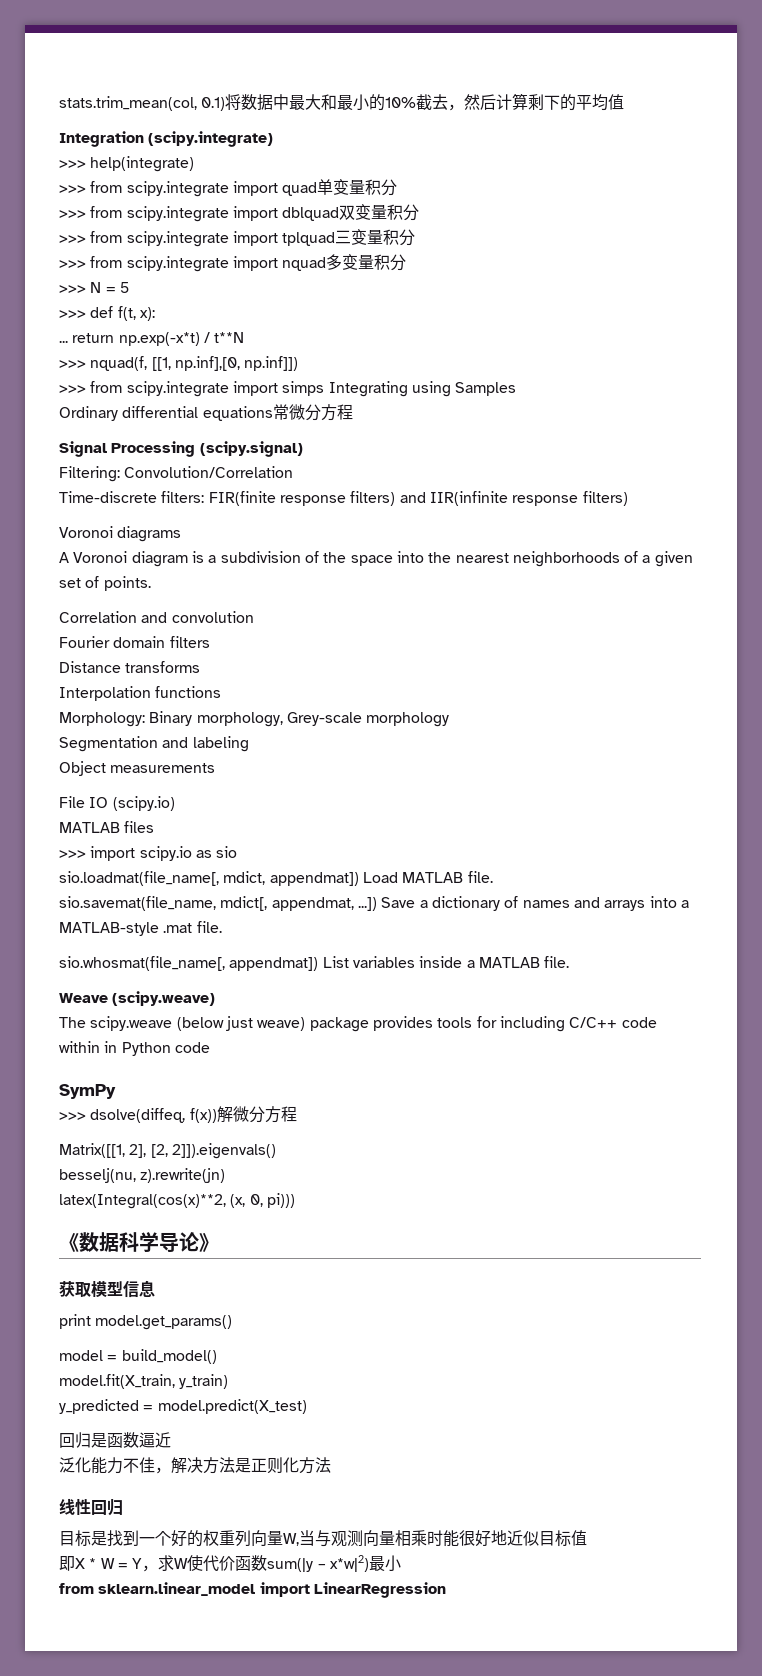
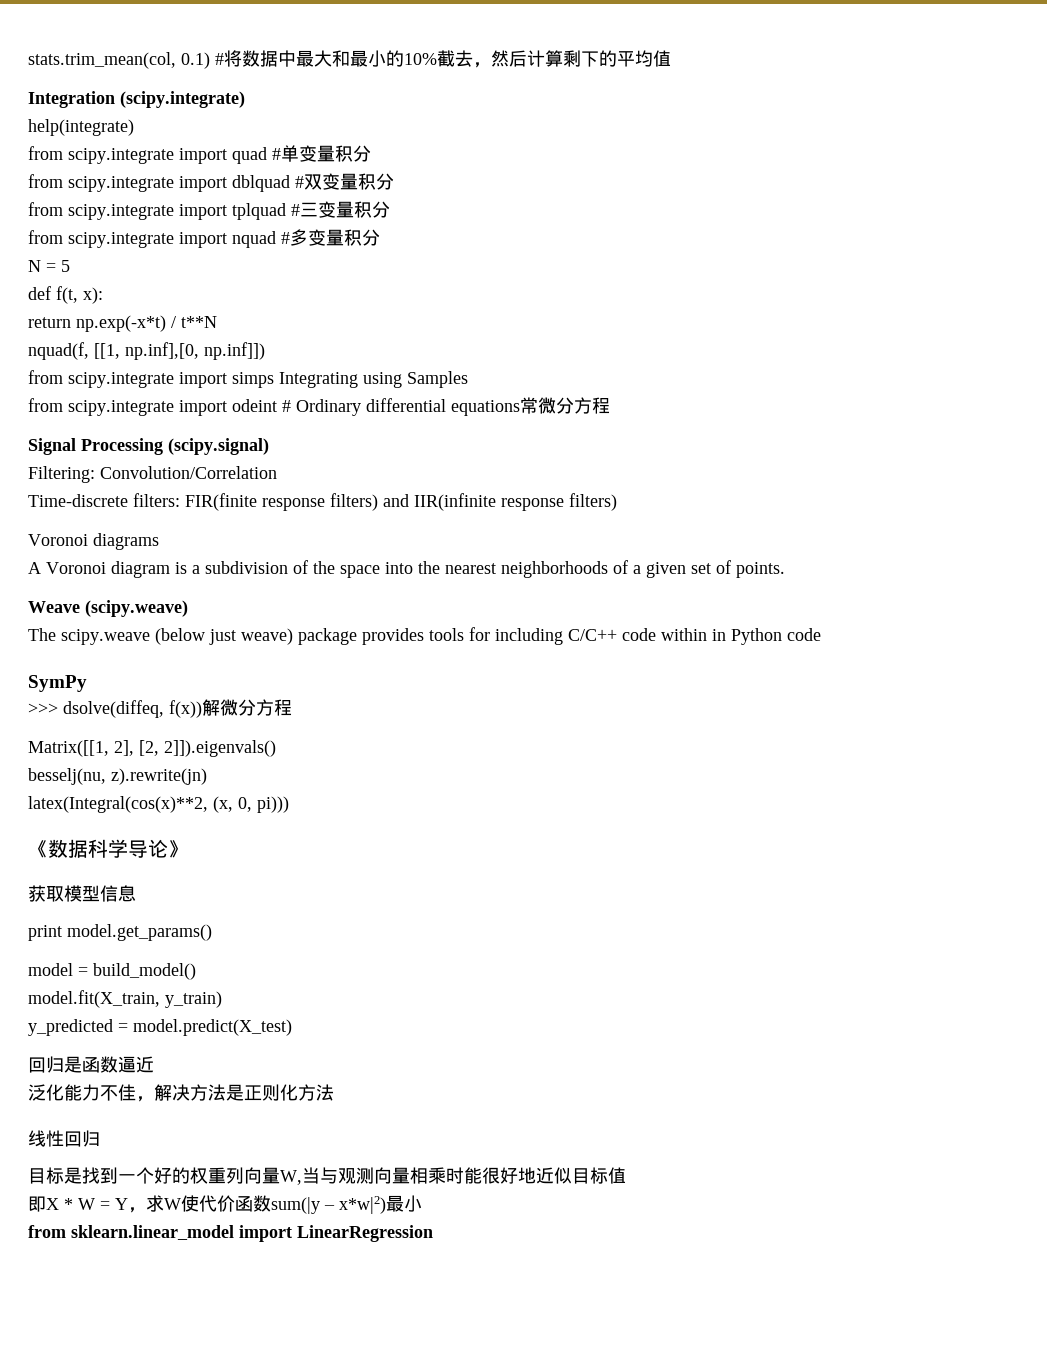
(226, 104) none -> [215,53,224,65] #
[59,160,86,168] >>> -> (245, 99) none
[59,185,86,193] >>> -> (134, 127) none
(318, 189) none -> [272,148,281,160] #
[59,210,86,218] >>> -> (371, 153) none
(340, 214) none -> [295,176,304,188] #
[59,235,86,243] >>> -> (394, 181) none
(336, 239) none -> [291,204,300,216] #
[59,260,86,268] >>> -> (390, 209) none
(327, 264) none -> [281,232,290,244] #
[59,285,86,293] >>> -> (380, 237) none
[59,310,86,318] >>> -> (70, 266) none
[59,340,68,343] ... -> (103, 295) none
[59,360,86,368] >>> -> (217, 322) none
[59,385,86,393] >>> -> (265, 351) none
(517, 389) none -> [28,398,291,416] from scipy.integrate import odeint #
[59,611,254,623] [59,636,210,648] [59,661,201,673] [59,686,222,701] [59,711,450,727] [59,736,249,752] [59,761,216,776] [59,796,175,811] [59,821,155,833] [59,846,238,861] [59,871,493,886] [59,896,689,911] [59,921,222,936] [59,956,570,971] // Correlation and convolution // Fourier domain filters // Distance transforms // Interpolation functions // Morphology: Binary morphology, Grey-scale morphology // Segmentation and labeling // Object measurements // File IO (scipy.io) // MATLAB files // >>> import scipy.io as sio // sio.loadmat(file_name[, mdict, appendmat]) Load MATLAB file. // sio.savemat(file_name, mdict[, appendmat, ...]) Save a dictionary of names and arrays into a MATLAB-style .mat file. // sio.whosmat(file_name[, appendmat]) List variables inside a MATLAB file. -> (785, 570) none

